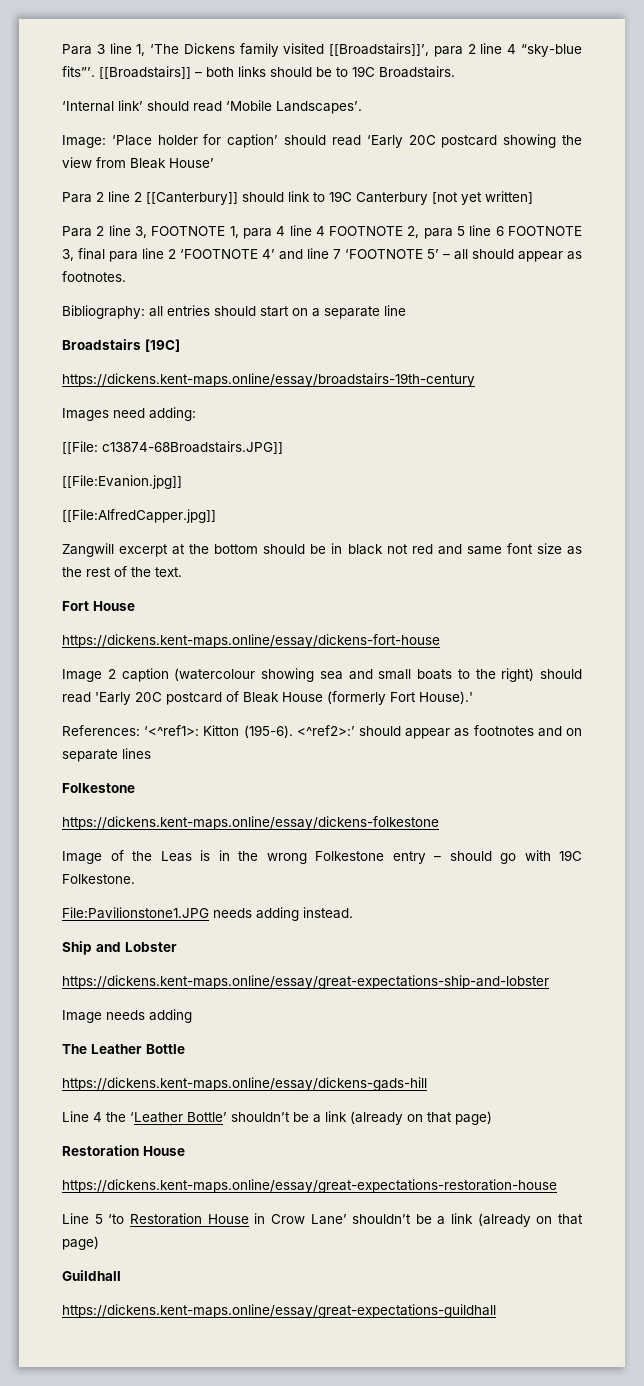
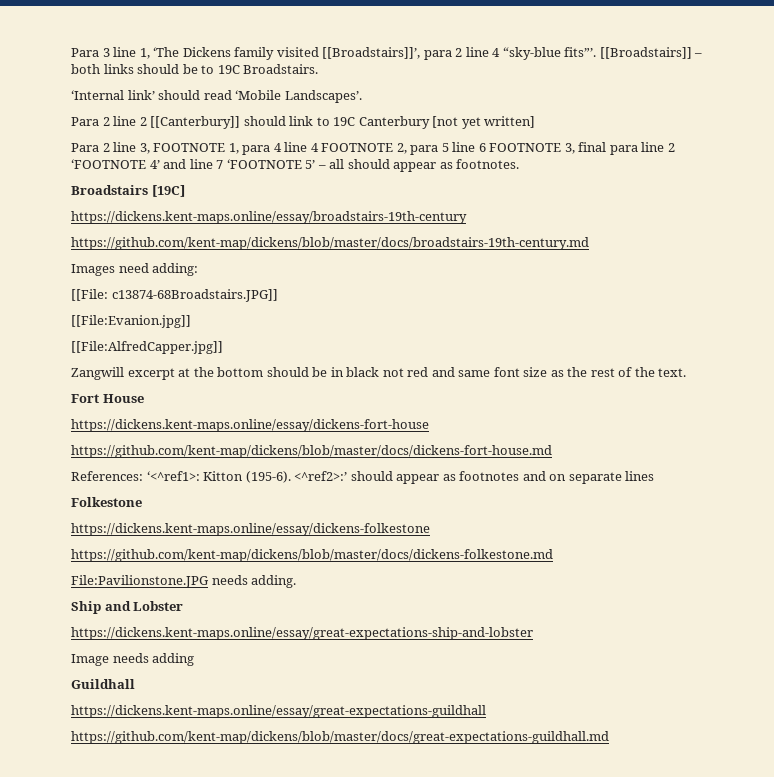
[62,134,582,148] [62,157,214,169] // Image: ‘Place holder for caption’ should read ‘Early 20C postcard showing the view from Bleak House’ -> (362, 96) none
[62,305,406,319] // Bibliography: all entries should start on a separate line -> (520, 164) none
(475, 380) none -> [71,237,589,250] // https://github.com/kent-map/dickens/blob/master/docs/broadstairs-19th-century.md
[62,668,582,682] [62,691,473,705] Image 2 caption (watercolour showing sea and small boats to the right) should read 'Early 20C postcard of Bleak House (formerly Fort House).' -> [71,445,552,458] https://github.com/kent-map/dickens/blob/master/docs/dickens-fort-house.md
[62,850,582,864] [62,874,135,884] [62,907,353,921] Image of the Leas is in the wrong Folkestone entry – should go with 19C Folkestone. // File:Pavilionstone1.JPG needs adding instead. -> [71,549,553,562] [71,575,297,588] https://github.com/kent-map/dickens/blob/master/docs/dickens-folkestone.md // File:Pavilionstone.JPG needs adding.
[62,1044,185,1054] [62,1077,427,1091] [62,1111,492,1125] [62,1145,185,1156] [62,1179,557,1193] [62,1213,584,1227] [62,1236,99,1250] // The Leather Bottle // https://dickens.kent-maps.online/essay/dickens-gads-hill // Line 4 the ‘Leather Bottle’ shouldn’t be a link (already on that page) // Restoration House // https://dickens.kent-maps.online/essay/great-expectations-restoration-house // Line 5 ‘to Restoration House in Crow Lane’ shouldn’t be a link (already on that page) -> (195, 659) none
(496, 1311) none -> [71,731,609,744] // https://github.com/kent-map/dickens/blob/master/docs/great-expectations-guildhall.md

